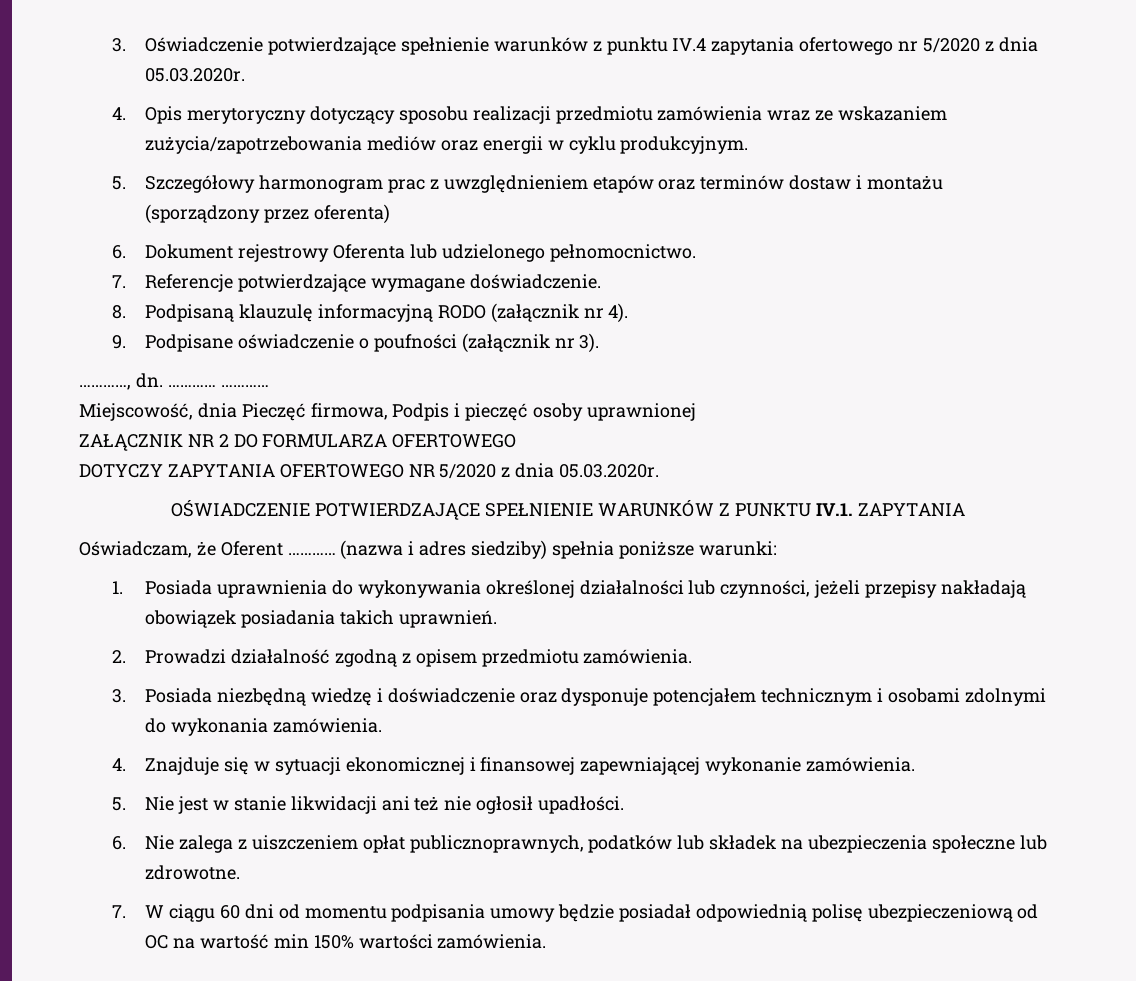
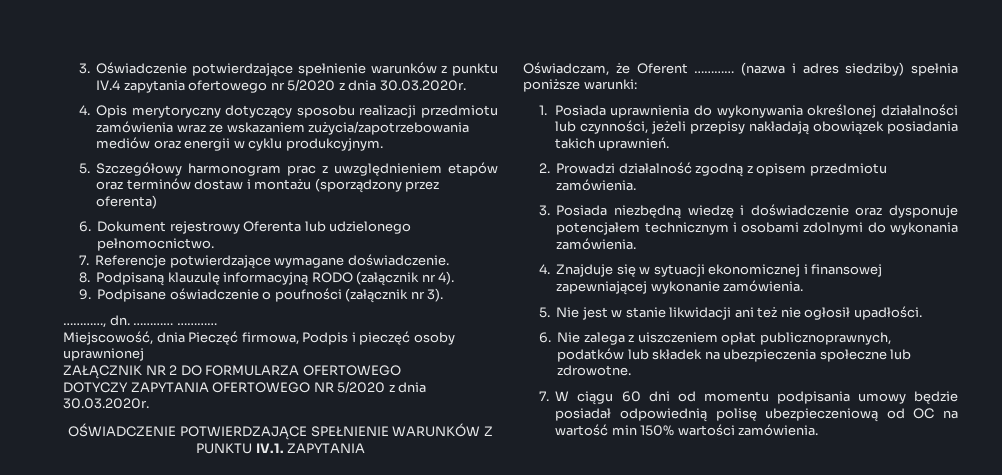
[145,68,246,82] 05.03.2020r. -> [379,80,466,91] 30.03.2020r.
[559,464,660,478] 05.03.2020r. -> [63,398,149,409] 30.03.2020r.

